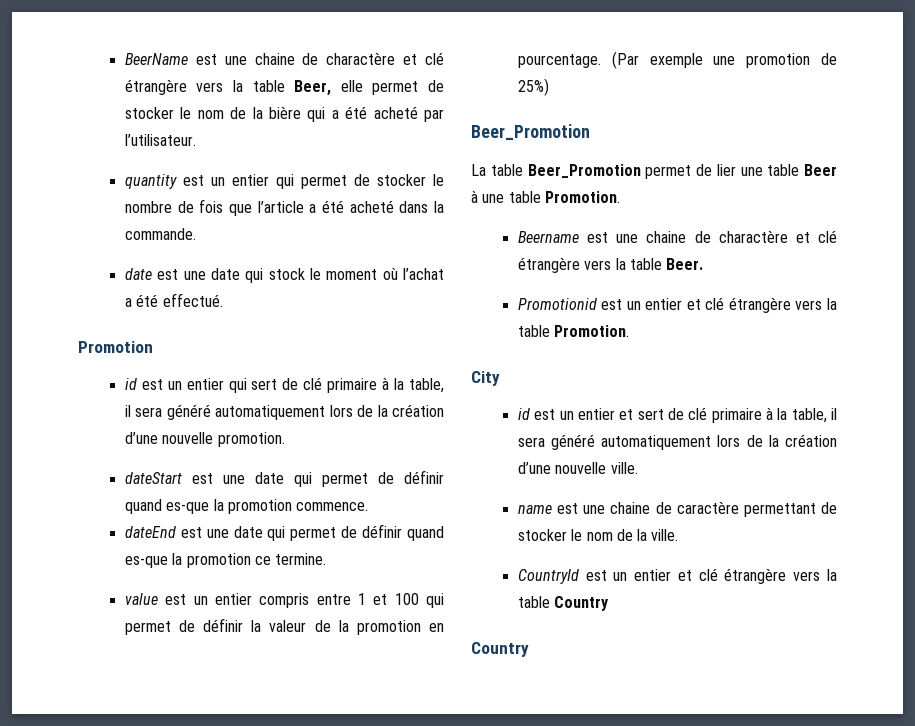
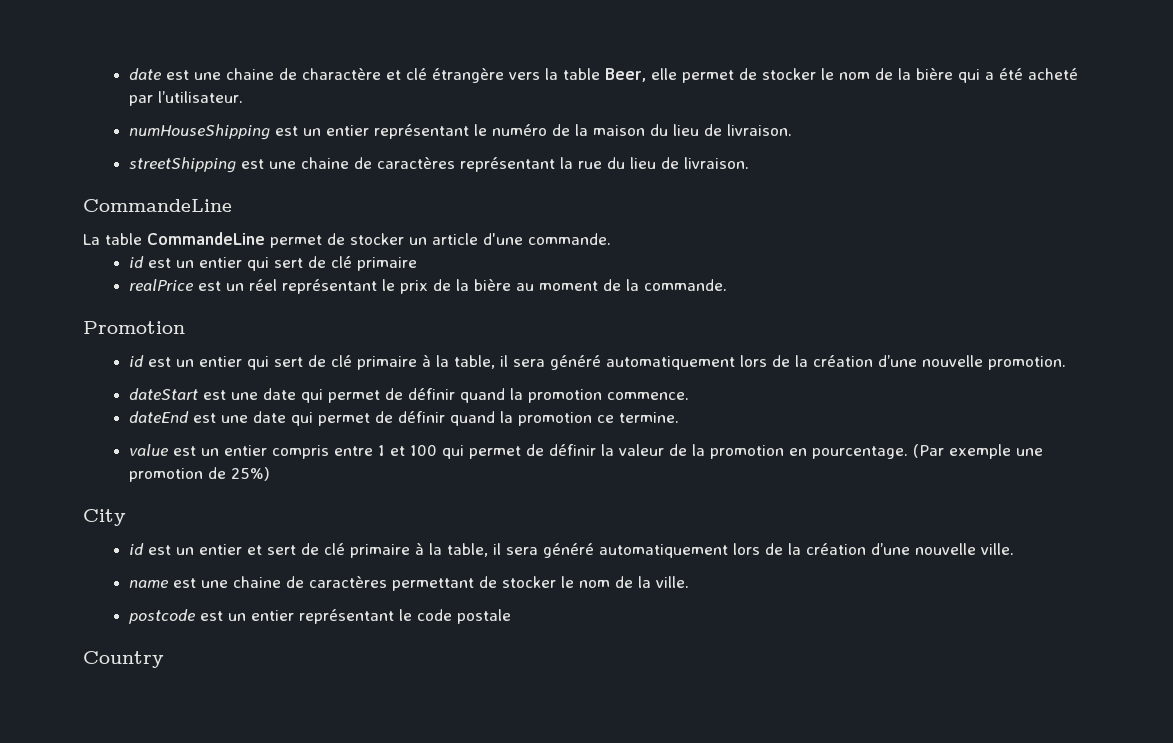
[124,53,188,65] BeerName -> [129,68,162,80] date
[124,174,445,189] [124,199,445,216] [124,228,196,240] [124,268,444,283] [124,293,223,307] quantity est un entier qui permet de stocker le nombre de fois que l’article a été acheté dans la commande. // date est une date qui stock le moment où l’achat a été effectué. -> [129,124,793,140] [129,157,750,173] [83,199,232,212] [83,232,611,248] [129,256,418,271] [129,279,728,294] numHouseShipping est un entier représentant le numéro de la maison du lieu de livraison. // streetShipping est une chaine de caractères représentant la rue du lieu de livraison. // CommandeLine // La table CommandeLine permet de stocker un article d'une commande. // id est un entier qui sert de clé primaire // realPrice est un réel représentant le prix de la bière au moment de la commande.
[166,502,210,514] es-que -> (506, 395) none
[124,556,168,568] es-que -> (496, 418) none
[471,124,590,140] [471,164,837,179] [471,190,620,203] [517,230,837,243] [517,257,704,273] [517,297,838,313] [517,325,630,337] // Beer_Promotion // La table Beer_Promotion permet de lier une table Beer à une table Promotion. // Beername est une chaine de charactère et clé étrangère vers la table Beer. // Promotionid est un entier et clé étrangère vers la table Promotion. -> (271, 474) none
[676,501,739,514] caractère -> [309,576,388,588] caractères
[517,568,838,584] [517,596,610,611] CountryId est un entier et clé étrangère vers la table Country -> [129,609,512,624] postcode est un entier représentant le code postale

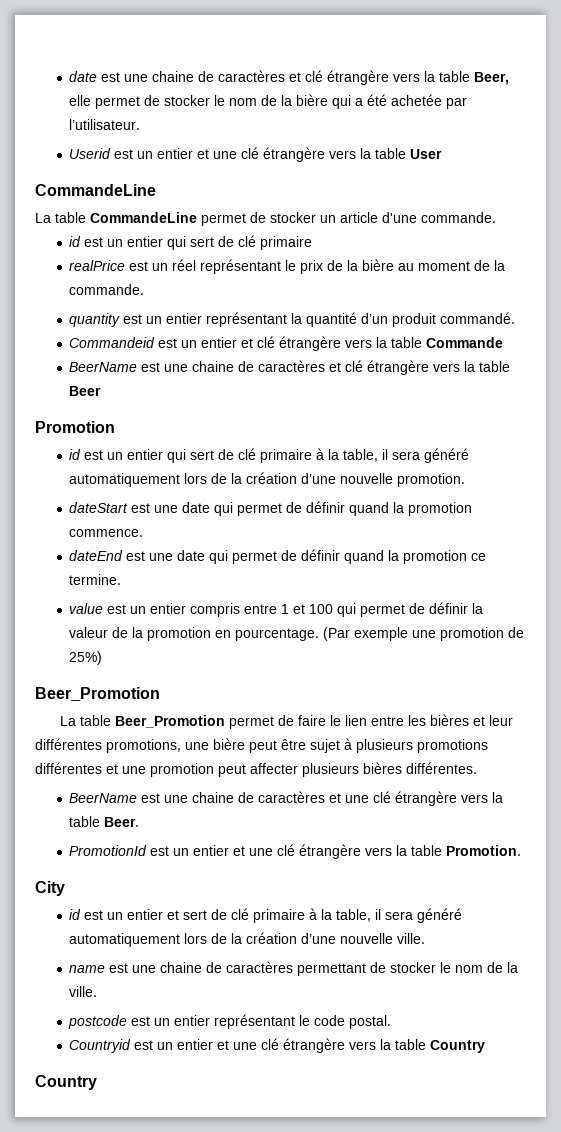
[302,68,382,80] charactère -> [218,70,286,82] caractères
[1028,68,1079,80] acheté -> [391,94,443,106] achetée
[129,124,793,140] [129,157,750,173] numHouseShipping est un entier représentant le numéro de la maison du lieu de livraison. // streetShipping est une chaine de caractères représentant la rue du lieu de livraison. -> [69,147,443,162] Userid est un entier et une clé étrangère vers la table User
(728, 285) none -> [69,312,516,327] [69,336,504,351] [69,360,511,375] [69,386,102,396] // quantity est un entier représentant la quantité d’un produit commandé. // Commandeid est un entier et clé étrangère vers la table Commande // BeerName est une chaine de caractères et clé étrangère vers la table Beer
(271, 474) none -> [35,687,160,701] [59,714,513,729] [35,738,488,753] [35,762,477,777] [69,791,504,806] [69,816,140,827] [69,844,522,859] // Beer_Promotion // La table Beer_Promotion permet de faire le lien entre les bières et leur différentes promotions, une bière peut être sujet à plusieurs promotions différentes et une promotion peut affecter plusieurs bières différentes. // BeerName est une chaine de caractères et une clé étrangère vers la table Beer. // PromotionId est un entier et une clé étrangère vers la table Promotion.
[457,609,512,624] postale -> [349,1015,392,1029] [69,1038,486,1053] postal. // Countryid est un entier et une clé étrangère vers la table Country

